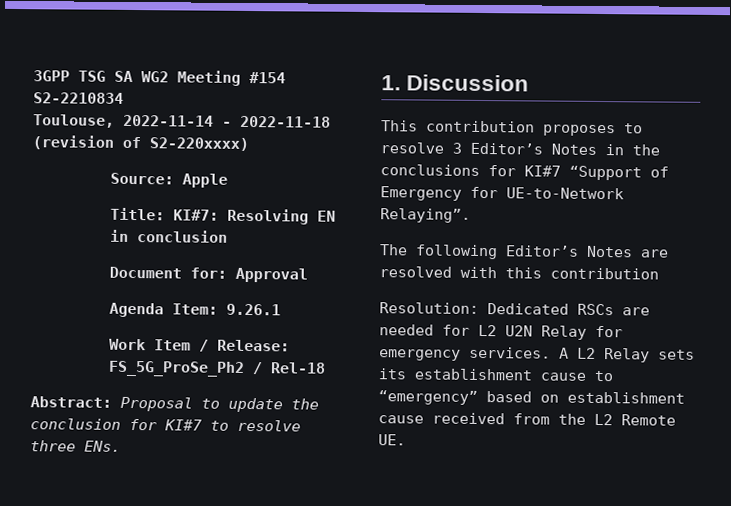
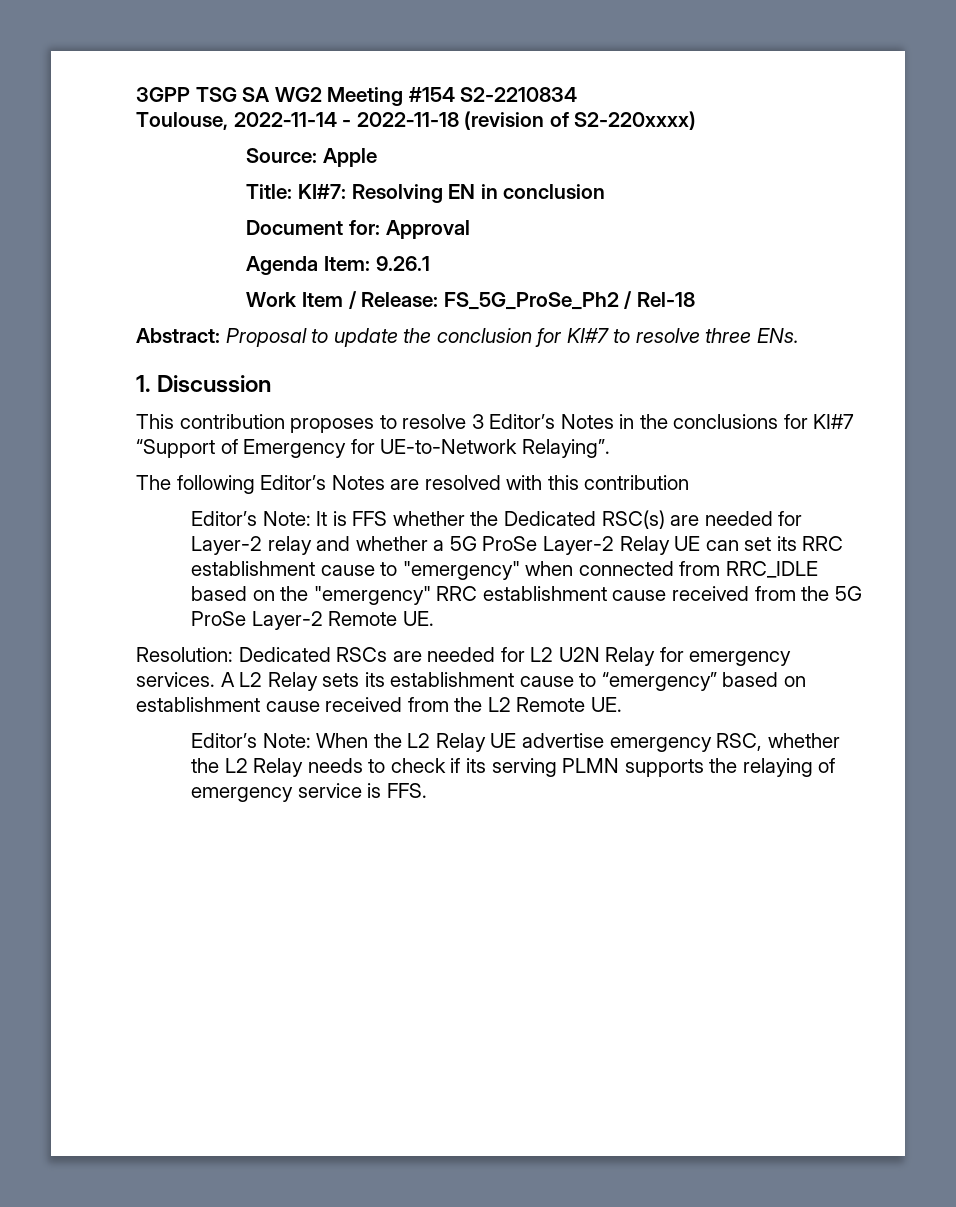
(659, 273) none -> [191,510,803,529] [191,536,844,555] [191,561,818,580] [191,586,862,605] [191,611,434,630] // Editor’s Note: It is FFS whether the Dedicated RSC(s) are needed for Layer-2 relay and whether a 5G ProSe Layer-2 Relay UE can set its RRC establishment cause to "emergency" when connected from RRC_IDLE based on the "emergency" RRC establishment cause received from the 5G ProSe Layer-2 Remote UE.
(406, 440) none -> [191,733,840,752] [191,758,836,777] [191,783,427,802] // Editor’s Note: When the L2 Relay UE advertise emergency RSC, whether the L2 Relay needs to check if its serving PLMN supports the relaying of emergency service is FFS.

